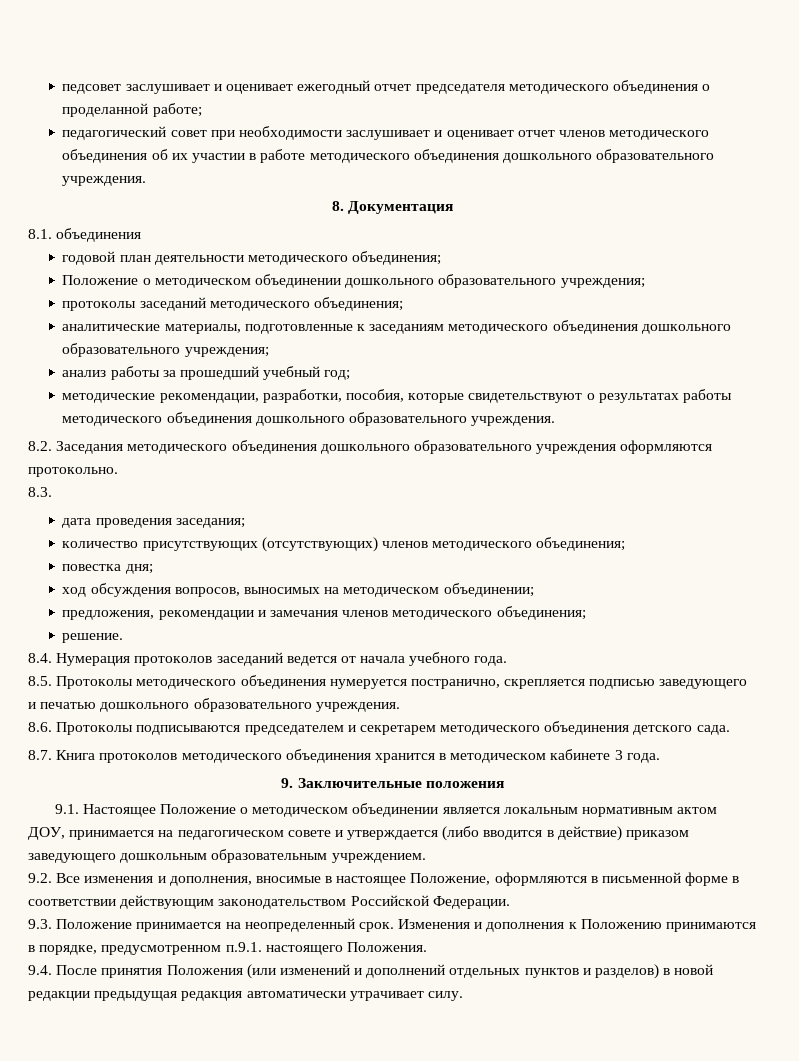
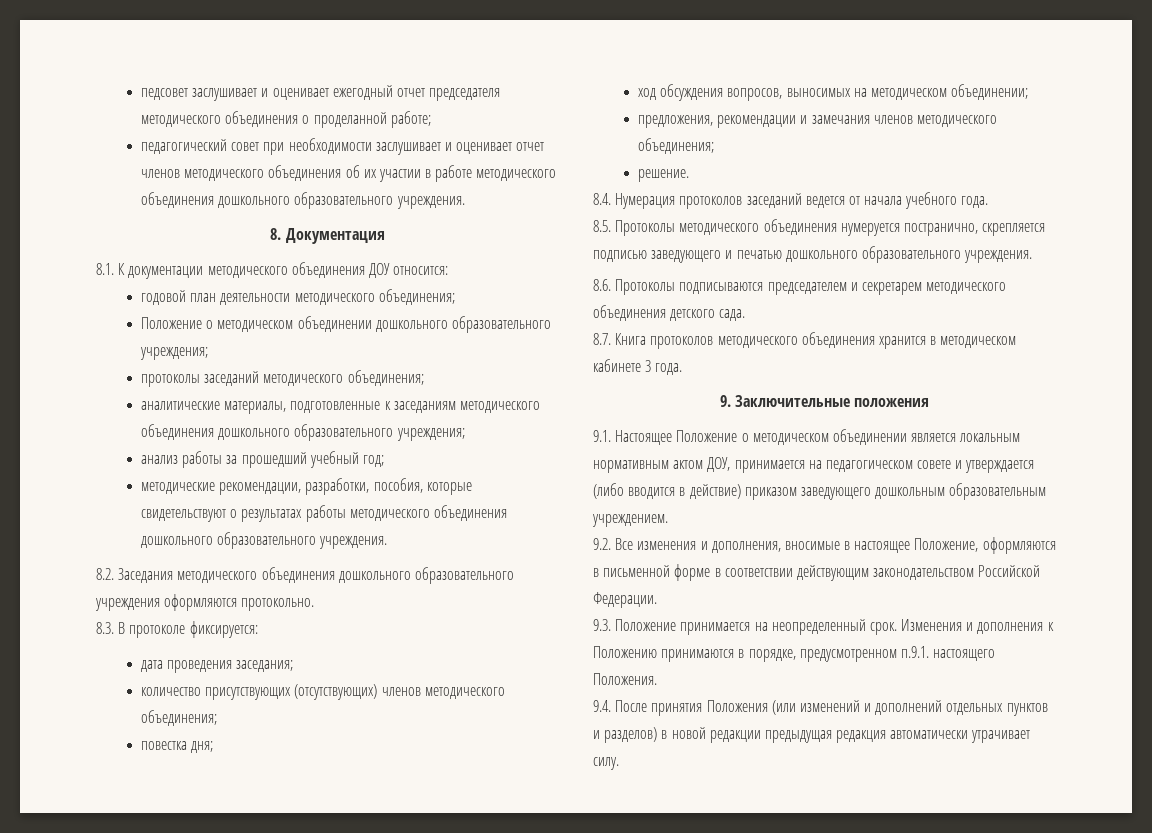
[56,228,142,242] объединения -> [118,262,449,279] К документации методического объединения ДОУ относится:
(52, 492) none -> [118,621,258,638] В протоколе фиксируется:

